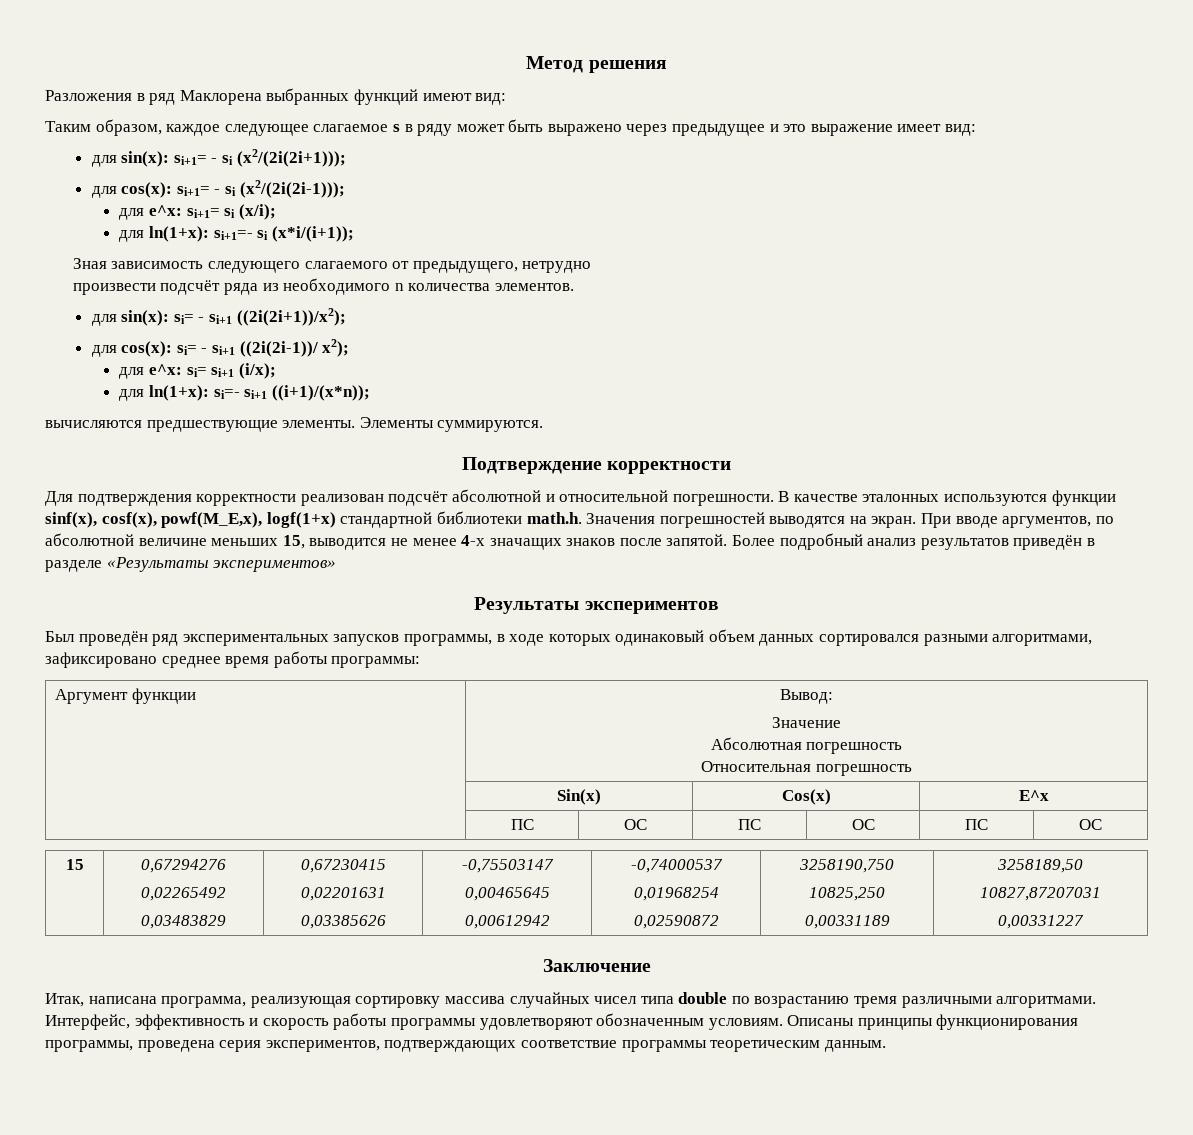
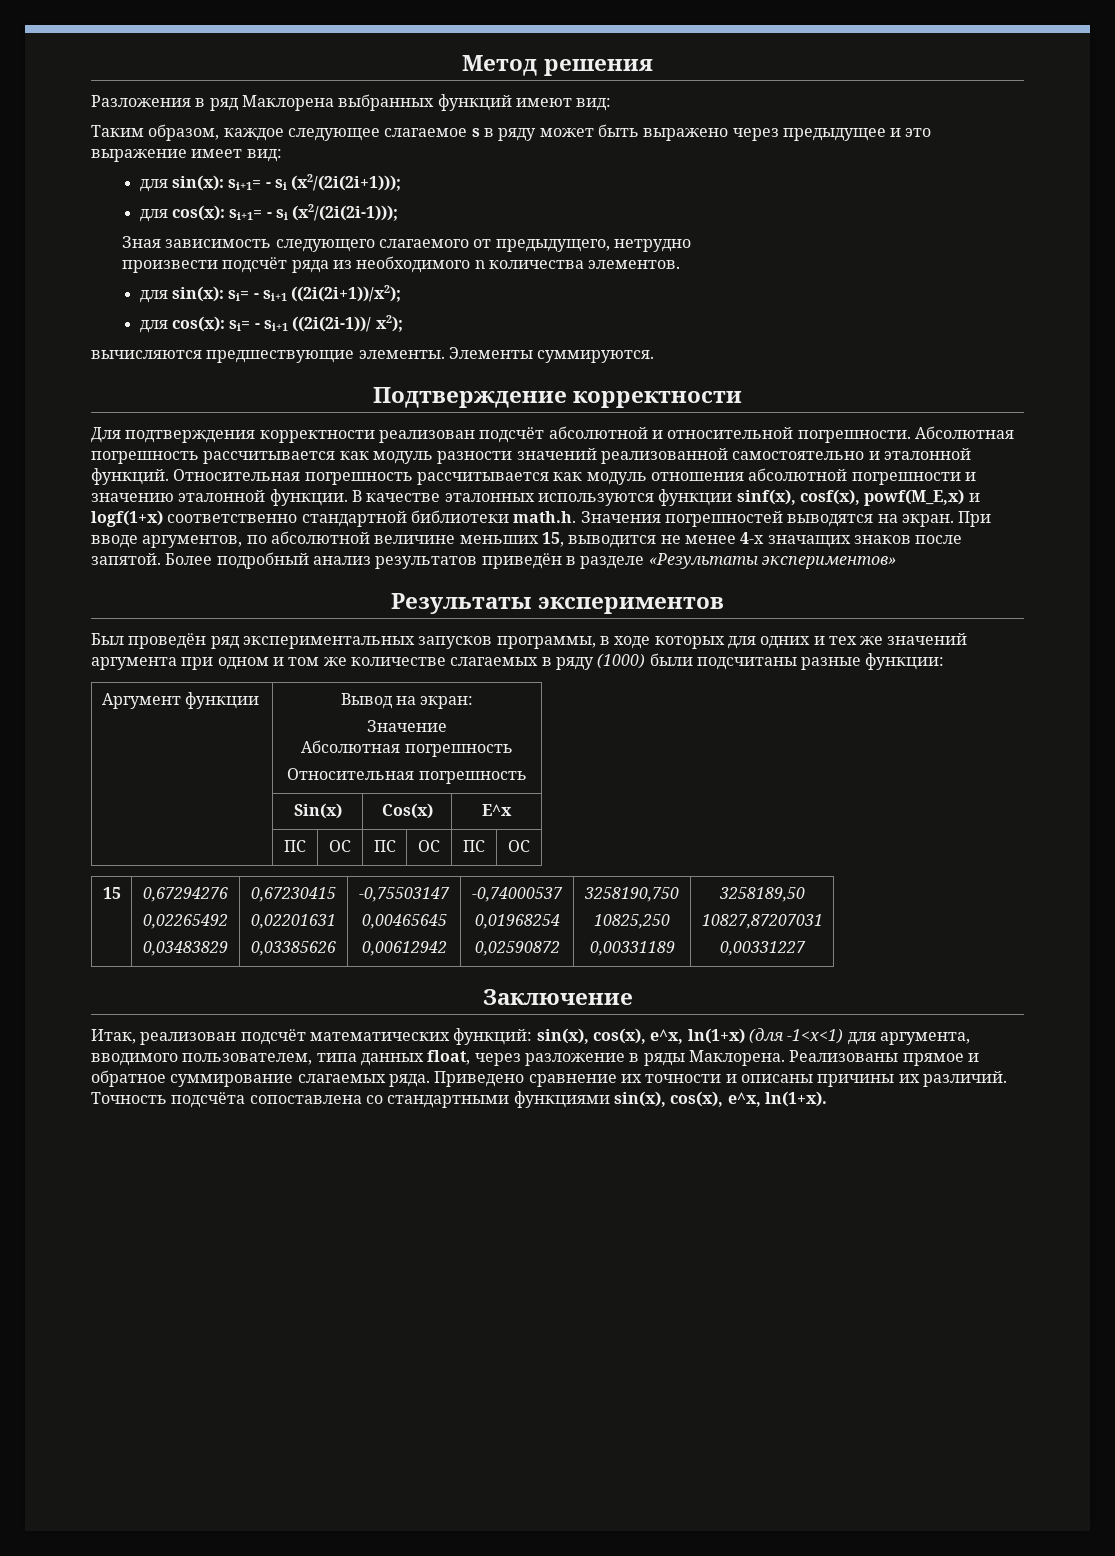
[119,204,276,220] [119,226,354,242] // для e^x: si+1= si (x/i); // для ln(1+x): si+1=- si (x*i/(i+1)); -> (399, 212) none
[119,363,276,379] [119,385,370,401] // для e^x: si= si+1 (i/x); // для ln(1+x): si=- si+1 ((i+1)/(x*n)); -> (403, 323) none
(774, 500) none -> [914,426,1014,439] [91,448,971,464] [91,468,976,485] [91,489,348,506] Абсолютная погрешность рассчитывается как модуль разности значений реализованной самостоятельно и эталонной функций. Относительная погрешность рассчитывается как модуль отношения абсолютной погрешности и значению эталонной функции.
[161,512,336,528] powf(M_E,x), logf(1+x) -> [864,489,980,506] [91,510,298,527] powf(M_E,x) и logf(1+x) соответственно
[615,629,1093,646] [45,651,421,668] одинаковый объем данных сортировался разными алгоритмами, зафиксировано среднее время работы программы: -> [727,633,968,649] [91,653,945,670] для одних и тех же значений аргумента при одном и том же количестве слагаемых в ряду (1000) были подсчитаны разные функции:
[780,689,833,704] Вывод: -> [340,693,474,709] Вывод на экран:
[88,992,1097,1008] [45,1013,1079,1030] [45,1040,886,1052] написана программа, реализующая сортировку массива случайных чисел типа double по возрастанию тремя различными алгоритмами. Интерфейс, эффективность и скорость работы программы удовлетворяют обозначенным условиям. Описаны принципы функционирования программы, проведена серия экспериментов, подтверждающих соответствие программы теоретическим данным. -> [140,1028,970,1045] [91,1050,979,1066] [91,1070,1007,1087] [91,1091,827,1108] реализован подсчёт математических функций: sin(x), cos(x), e^x, ln(1+x) (для -1<x<1) для аргумента, вводимого пользователем, типа данных float, через разложение в ряды Маклорена. Реализованы прямое и обратное суммирование слагаемых ряда. Приведено сравнение их точности и описаны причины их различий. Точность подсчёта сопоставлена со стандартными функциями sin(x), cos(x), e^x, ln(1+x).

